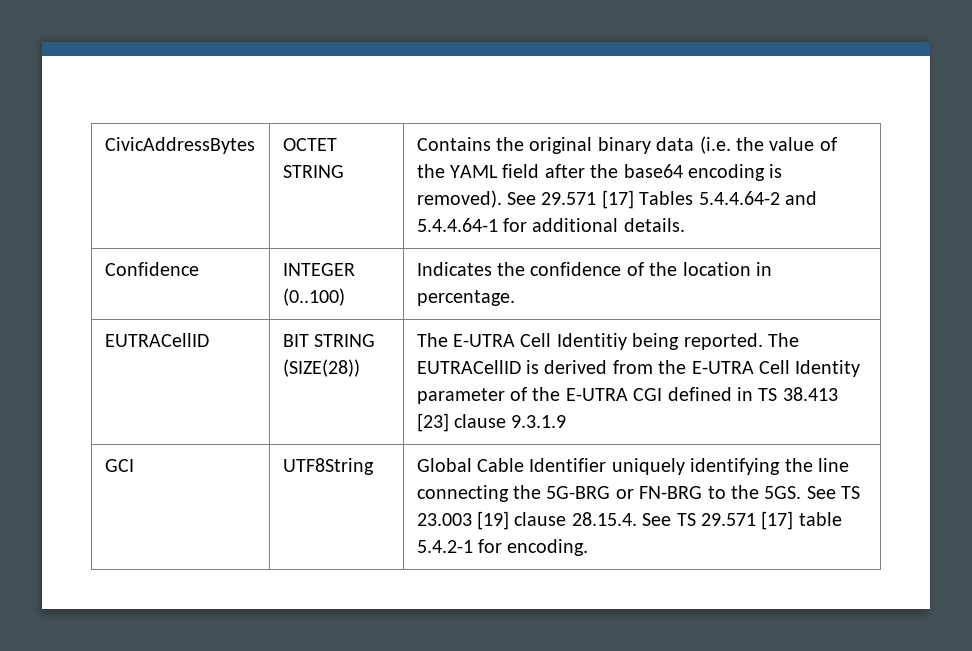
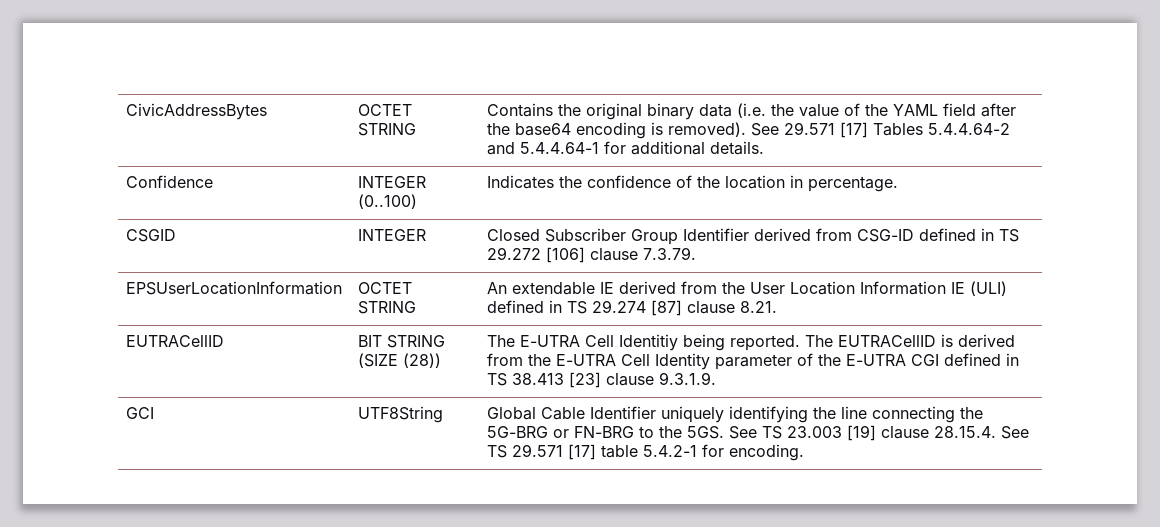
(515, 298) none -> [125,229,176,242] [357,229,426,241] [486,228,1019,245] [486,247,696,263] [125,281,342,295] [357,282,412,294] [357,301,416,314] [486,281,1007,296] [486,300,777,316] // CSGID | INTEGER | Closed Subscriber Group Identifier derived from CSG-ID defined in TS 29.272 [106] clause 7.3.79. // EPSUserLocationInformation | OCTET STRING | An extendable IE derived from the User Location Information IE (ULI) defined in TS 29.274 [87] clause 8.21.
[282,359,360,377] (SIZE(28)) -> [357,353,441,368] (SIZE (28))
[511,415,567,428] 9.3.1.9 -> [658,372,716,385] 9.3.1.9.

